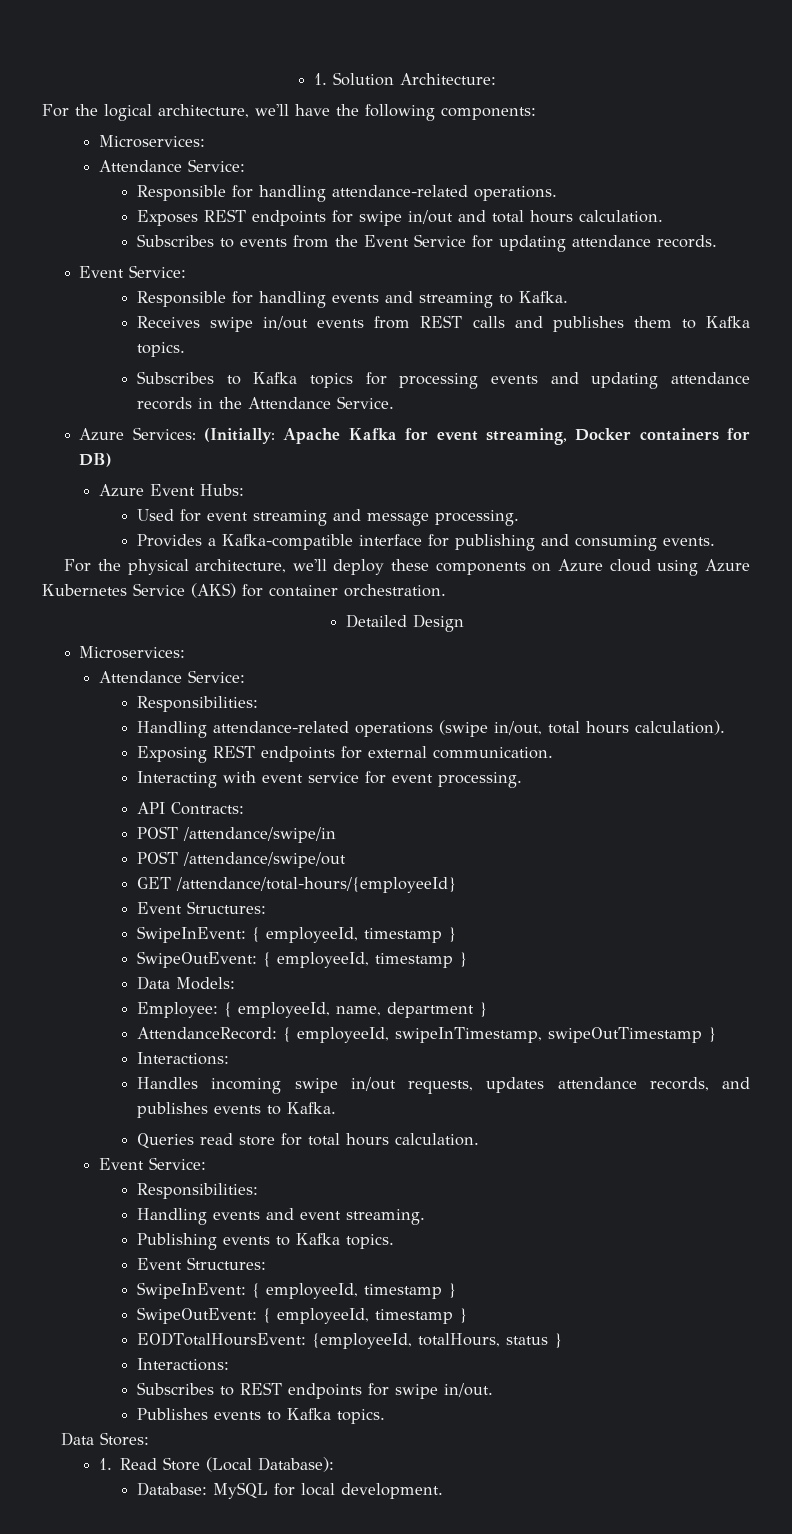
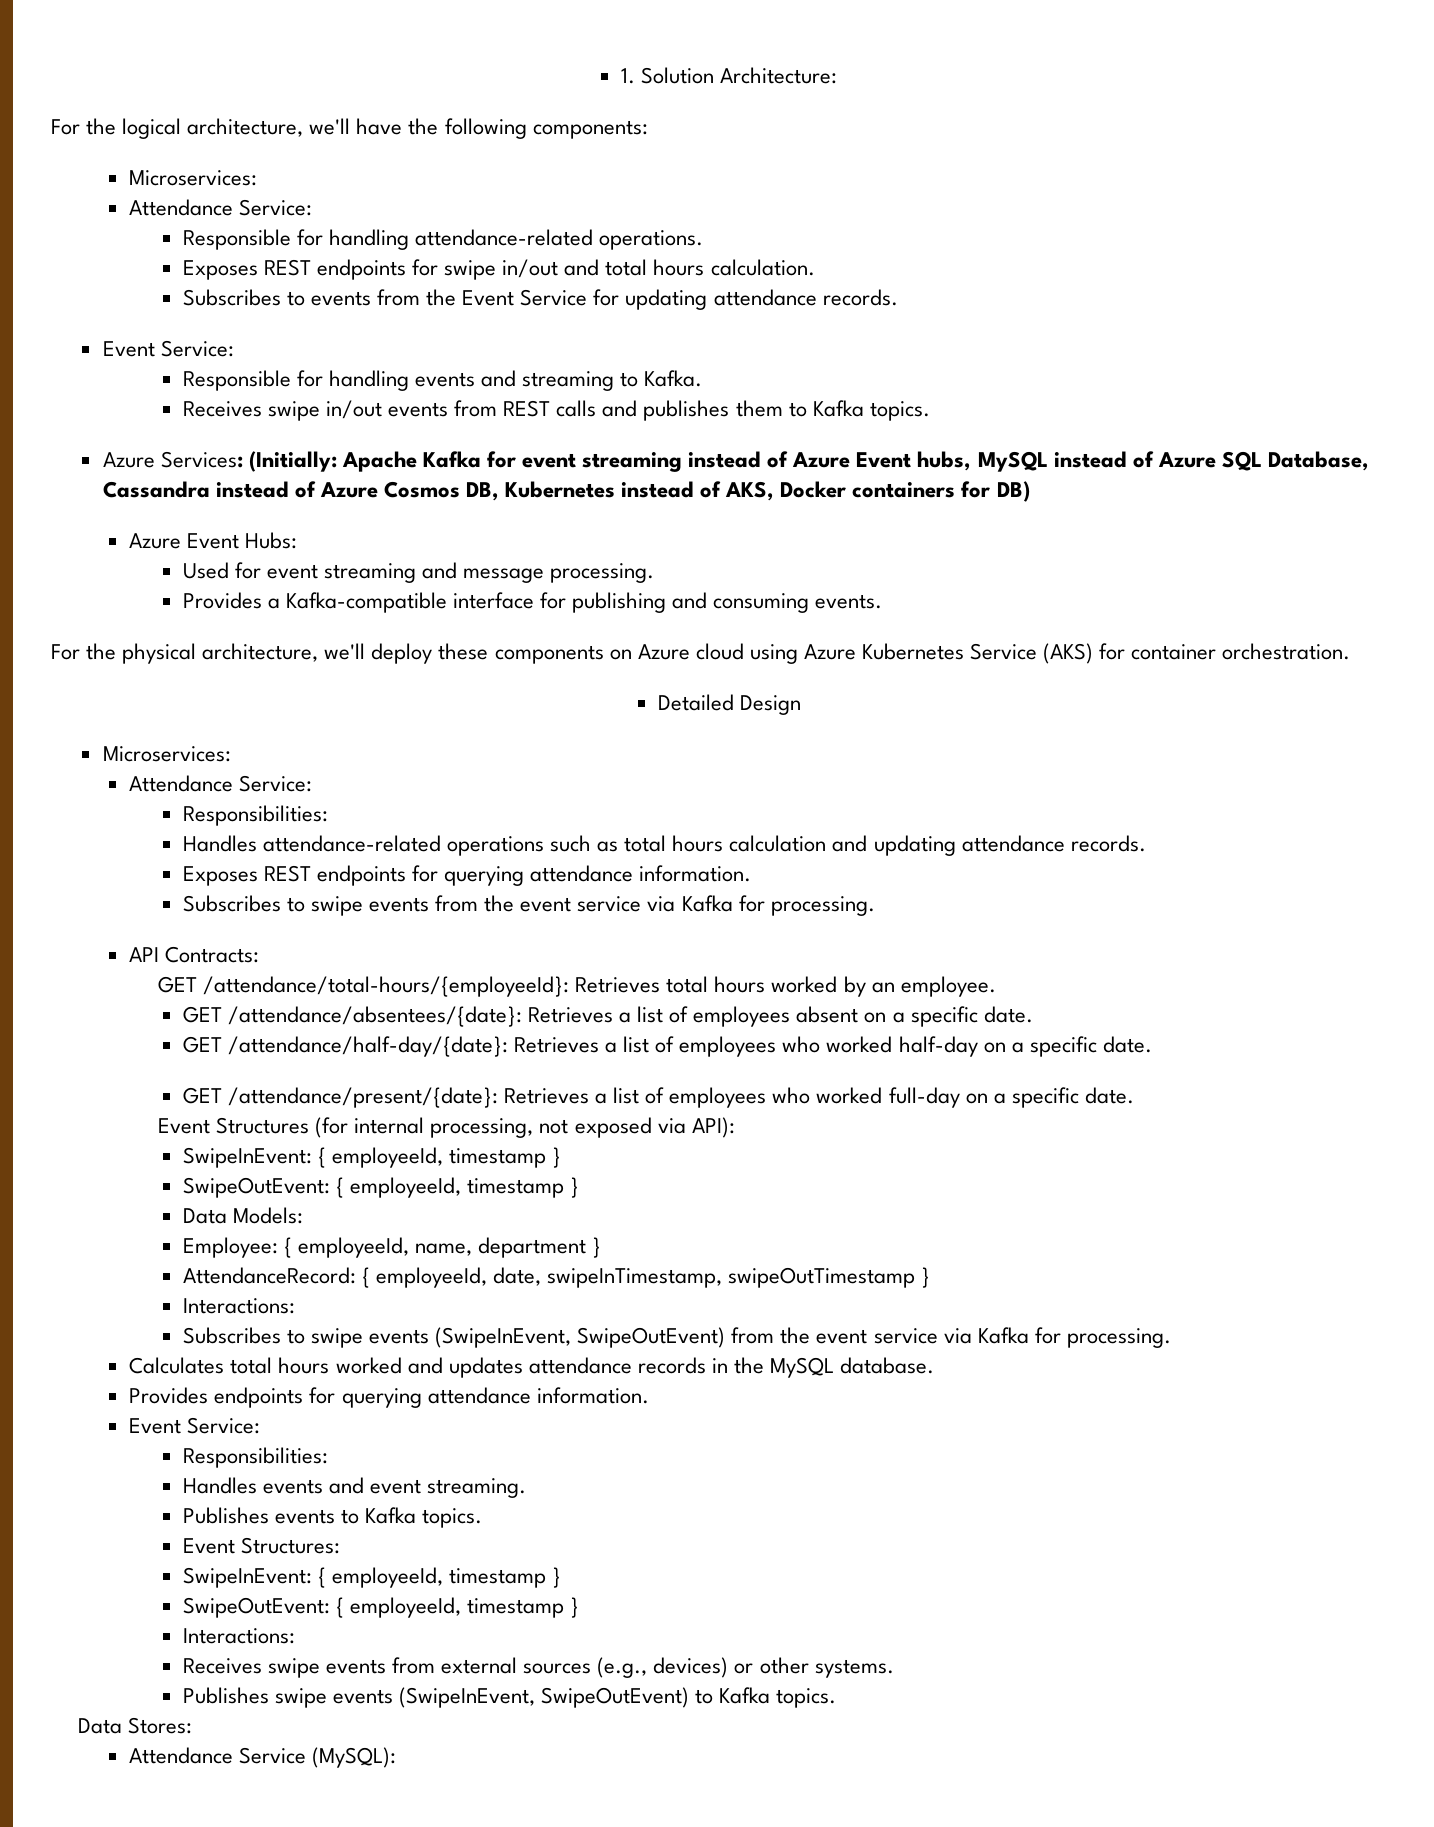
[137,371,750,389] [137,396,395,410] // Subscribes to Kafka topics for processing events and updating attendance records in the Attendance Service. -> (930, 411) none
[485,428,567,445] streaming, -> [582,451,1369,472] [102,481,775,501] streaming instead of Azure Event hubs, MySQL instead of Azure SQL Database, Cassandra instead of Azure Cosmos DB, Kubernetes instead of AKS,
[137,721,208,738] Handling -> [182,835,257,852] Handles
[439,720,726,737] [137,745,554,763] [137,771,523,788] [137,802,245,815] [137,826,337,843] [137,851,347,868] [137,877,457,893] [137,901,267,914] (swipe in/out, total hours calculation). // Exposing REST endpoints for external communication. // Interacting with event service for event processing. // API Contracts: // POST /attendance/swipe/in // POST /attendance/swipe/out // GET /attendance/total-hours/{employeeId} // Event Structures: -> [550,835,1146,856] [182,865,752,886] [182,895,875,916] [129,946,260,963] [158,976,996,997] [182,1006,1033,1027] [182,1036,1152,1057] [182,1087,1134,1108] [158,1117,735,1138] such as total hours calculation and updating attendance records. // Exposes REST endpoints for querying attendance information. // Subscribes to swipe events from the event service via Kafka for processing. // API Contracts: // GET /attendance/total-hours/{employeeId}: Retrieves total hours worked by an employee. // GET /attendance/absentees/{date}: Retrieves a list of employees absent on a specific date. // GET /attendance/half-day/{date}: Retrieves a list of employees who worked half-day on a specific date. // GET /attendance/present/{date}: Retrieves a list of employees who worked full-day on a specific date. // Event Structures (for internal processing, not exposed via API):
(390, 1035) none -> [493,1267,542,1286] date,
[137,1077,750,1094] [137,1102,337,1118] [137,1133,480,1148] Handles incoming swipe in/out requests, updates attendance records, and publishes events to Kafka. // Queries read store for total hours calculation. -> [182,1327,1171,1348] [129,1357,935,1378] [129,1387,649,1408] Subscribes to swipe events (SwipeInEvent, SwipeOutEvent) from the event service via Kafka for processing. // Calculates total hours worked and updates attendance records in the MySQL database. // Provides endpoints for querying attendance information.
[137,1208,208,1225] Handling -> [182,1477,257,1494] Handles
[137,1233,218,1250] Publishing -> [182,1507,269,1524] Publishes
[137,1332,563,1349] [137,1358,230,1371] [137,1382,494,1399] [137,1408,262,1420] EODTotalHoursEvent: {employeeId, totalHours, status } // Interactions: // Subscribes to REST endpoints for swipe in/out. // Publishes events -> [182,1628,295,1644] [182,1657,894,1678] [182,1687,690,1708] Interactions: // Receives swipe events from external sources (e.g., devices) or other systems. // Publishes swipe events (SwipeInEvent, SwipeOutEvent)
[98,1457,334,1472] [137,1482,444,1499] 1. Read Store (Local Database): // Database: MySQL for local development. -> [129,1747,397,1768] Attendance Service (MySQL):

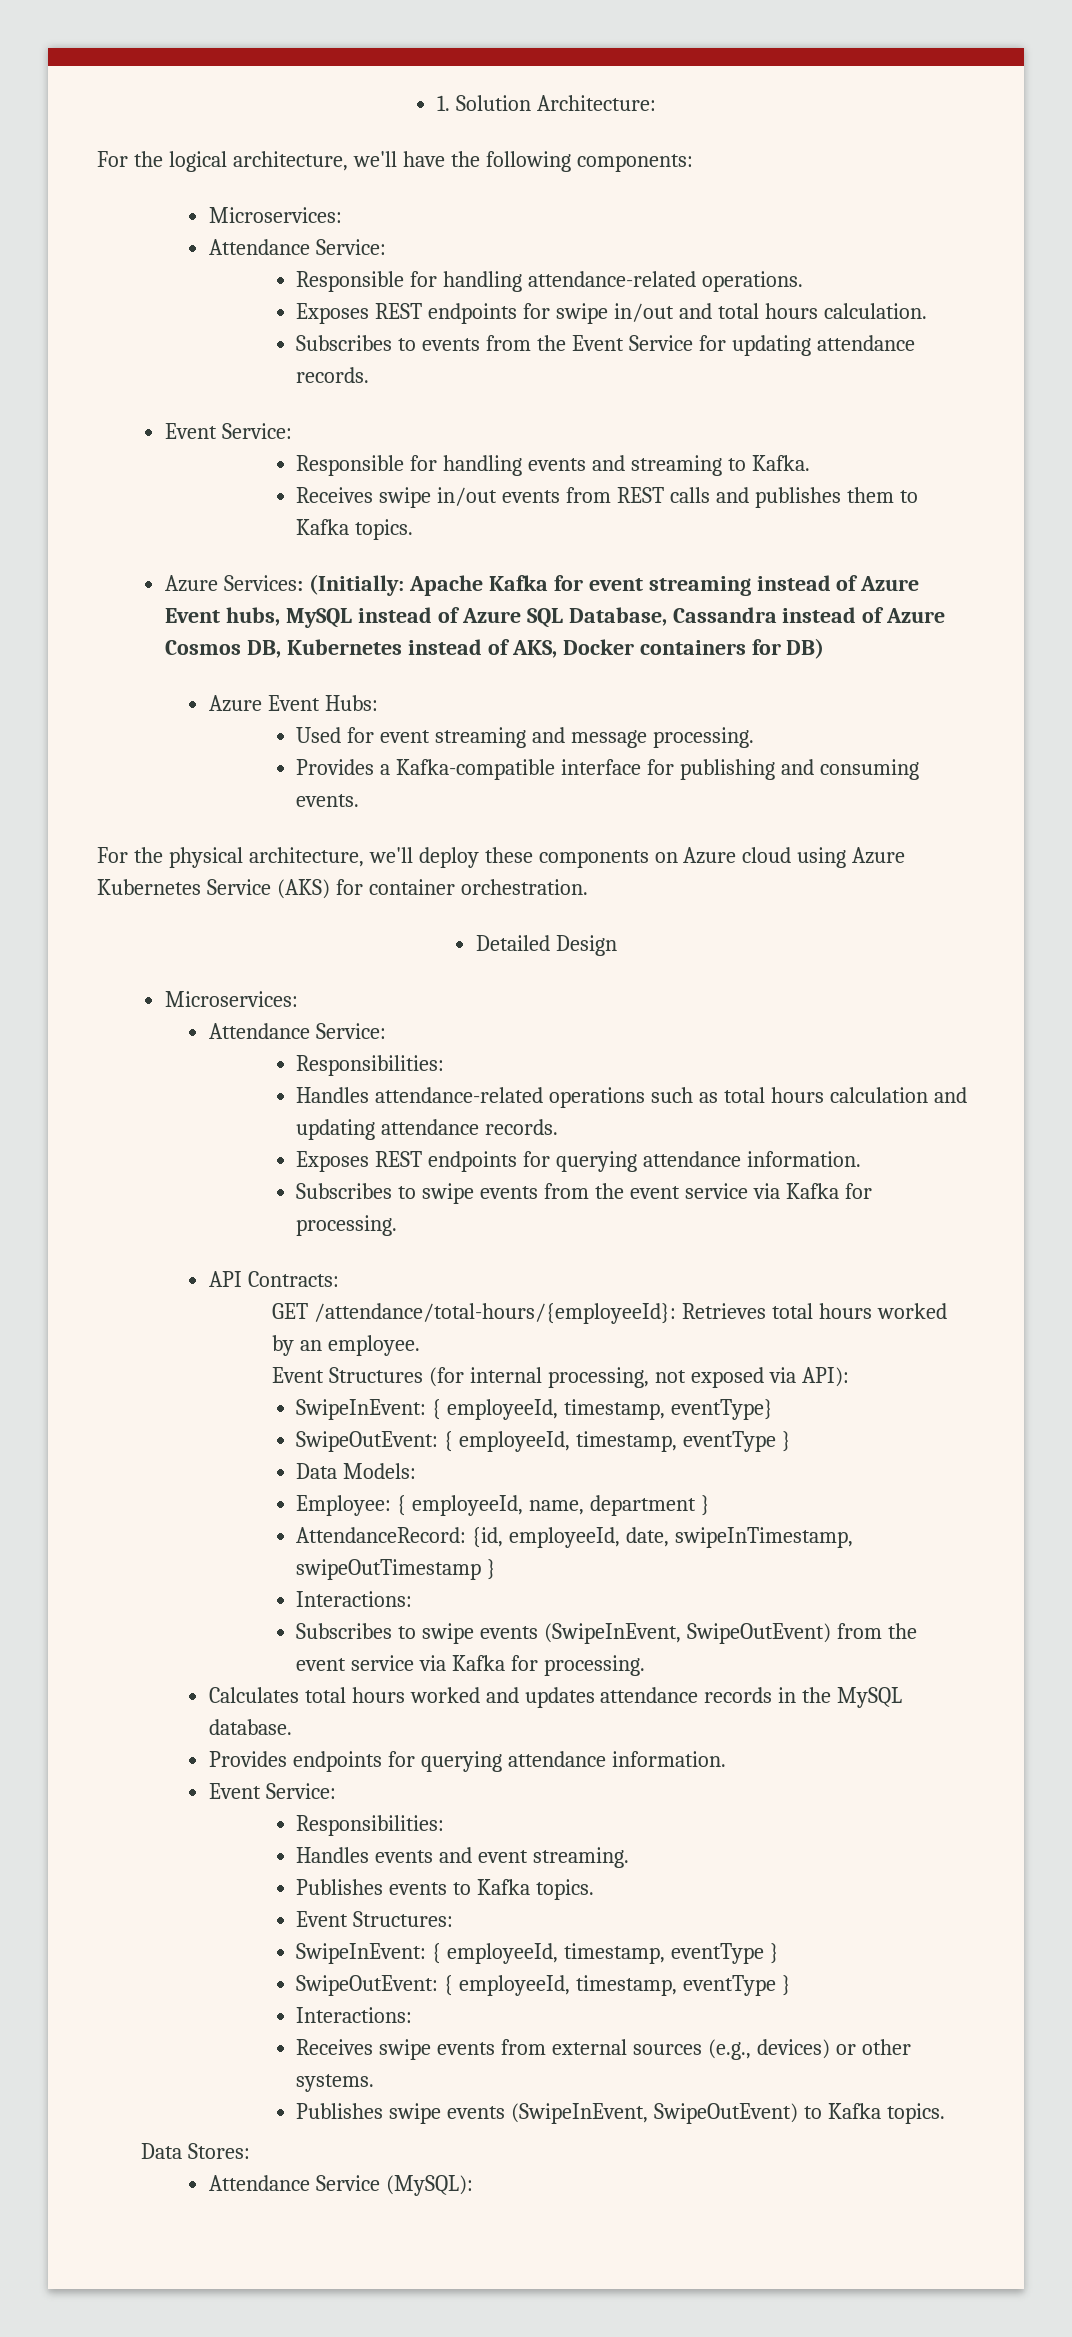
[182,1006,1033,1027] [182,1036,1152,1057] [182,1087,1134,1108] // GET /attendance/absentees/{date}: Retrieves a list of employees absent on a specific date. // GET /attendance/half-day/{date}: Retrieves a list of employees who worked half-day on a specific date. // GET /attendance/present/{date}: Retrieves a list of employees who worked full-day on a specific date. -> (421, 1345) none
[449,1147,562,1168] [182,1177,565,1198] timestamp } // SwipeOutEvent: { employeeId, timestamp -> [564,1399,774,1420] [296,1431,777,1452] timestamp, eventType} // SwipeOutEvent: { employeeId, timestamp, eventType
[361,1267,370,1288] { -> [472,1527,504,1548] {id,
[449,1567,562,1588] [182,1597,565,1618] timestamp } // SwipeOutEvent: { employeeId, timestamp -> [564,1943,780,1964] [296,1975,777,1996] timestamp, eventType } // SwipeOutEvent: { employeeId, timestamp, eventType

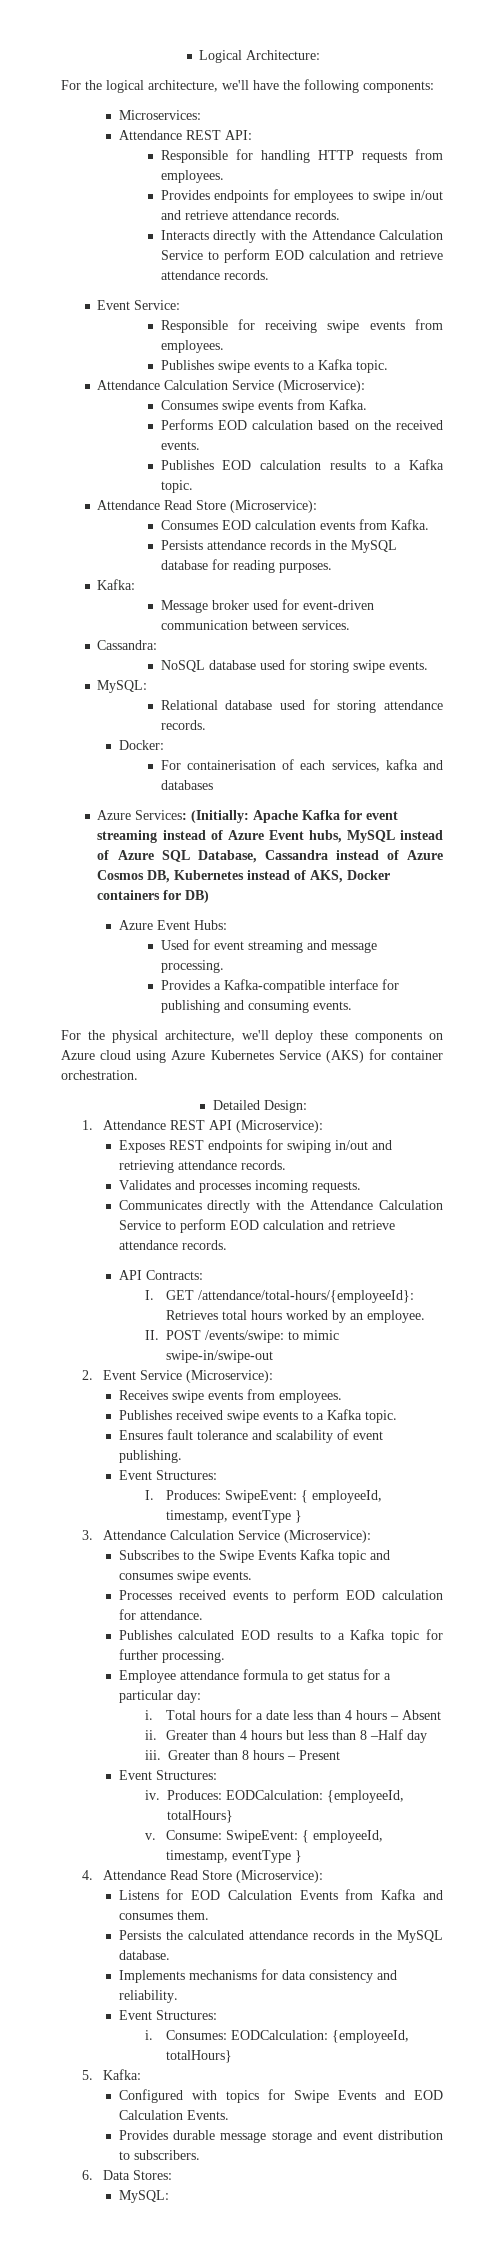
[436,95,531,111] 1. Solution -> [199,50,243,63] Logical
[315,239,386,255] [296,271,804,292] [296,303,927,324] [296,335,811,356] Service: // Responsible for handling attendance-related operations. // Exposes REST endpoints for swipe in/out and total hours calculation. // Subscribes to events from the Event Service for updating -> [185,130,252,140] [160,149,444,163] [160,170,224,183] [160,189,443,203] [160,210,340,220] [160,230,443,243] [160,249,443,263] REST API: // Responsible for handling HTTP requests from employees. // Provides endpoints for employees to swipe in/out and retrieve attendance records. // Interacts directly with the Attendance Calculation Service to perform EOD calculation and retrieve
[443,455,811,476] [296,487,918,508] [296,519,414,540] handling events and streaming to Kafka. // Receives swipe in/out events from REST calls and publishes them to Kafka topics. -> [265,319,443,333] [160,340,224,353] [160,359,388,373] [97,380,366,393] [160,399,367,413] [160,419,443,430] [160,441,200,450] [160,459,444,470] [160,480,193,493] [97,500,318,513] [160,519,429,530] [160,540,397,553] [160,559,332,573] [97,579,136,590] [160,599,374,613] [160,620,350,630] [97,640,158,650] [160,659,428,673] [97,680,148,693] [160,699,443,713] [160,720,206,730] [118,740,164,750] [160,759,443,772] [160,780,213,790] receiving swipe events from employees. // Publishes swipe events to a Kafka topic. // Attendance Calculation Service (Microservice): // Consumes swipe events from Kafka. // Performs EOD calculation based on the received events. // Publishes EOD calculation results to a Kafka topic. // Attendance Read Store (Microservice): // Consumes EOD calculation events from Kafka. // Persists attendance records in the MySQL database for reading purposes. // Kafka: // Message broker used for event-driven communication between services. // Cassandra: // NoSQL database used for storing swipe events. // MySQL: // Relational database used for storing attendance records. // Docker: // For containerisation of each services, kafka and databases
[555,935,617,956] [165,991,299,1007] [208,1023,386,1039] [296,1055,445,1076] [296,1087,967,1108] [296,1119,559,1140] [296,1151,862,1172] [296,1183,872,1204] [296,1215,398,1236] Design // Microservices: // Attendance Service: // Responsibilities: // Handles attendance-related operations such as total hours calculation and updating attendance records. // Exposes REST endpoints for querying attendance information. // Subscribes to swipe events from the event service via Kafka for processing. -> [263,1100,307,1113] [82,1120,324,1133] [118,1139,392,1153] [118,1160,286,1173] [118,1180,361,1193] [118,1200,443,1213] [118,1219,395,1233] [118,1240,227,1250] Design: // 1. Attendance REST API (Microservice): // Exposes REST endpoints for swiping in/out and retrieving attendance records. // Validates and processes incoming requests. // Communicates directly with the Attendance Calculation Service to perform EOD calculation and retrieve attendance records.
(339, 1279) none -> [145,1290,155,1300] I.
[272,1367,849,1388] [296,1399,774,1420] [296,1431,792,1452] [296,1463,417,1479] [296,1495,711,1516] [296,1527,854,1548] [296,1559,497,1580] [296,1591,413,1607] [296,1623,918,1644] [296,1655,646,1676] [208,1687,595,1708] Event Structures (for internal processing, not exposed via API): // SwipeInEvent: { employeeId, timestamp, eventType} // SwipeOutEvent: { employeeId, timestamp, eventType } // Data Models: // Employee: { employeeId, name, department } // AttendanceRecord: {id, employeeId, date, swipeInTimestamp, swipeOutTimestamp } // Interactions: // Subscribes to swipe events (SwipeInEvent, SwipeOutEvent) from the event service via Kafka for processing. // Calculates total hours worked and updates -> [145,1330,340,1343] [166,1350,274,1363] [82,1370,274,1383] [118,1389,342,1403] [118,1409,397,1423] [118,1429,383,1443] [118,1450,182,1463] [118,1470,217,1480] [145,1490,383,1503] [166,1510,303,1523] [82,1530,372,1543] [118,1549,390,1563] [118,1570,252,1583] [118,1589,443,1603] [118,1609,203,1620] [118,1629,443,1643] [118,1649,225,1663] [118,1669,391,1683] [118,1690,201,1703] [145,1709,442,1720] [145,1729,428,1743] [145,1750,341,1760] [118,1770,217,1780] [145,1790,405,1803] [167,1810,234,1823] [145,1830,384,1843] [166,1850,303,1863] [82,1870,324,1883] [118,1889,443,1900] [118,1910,209,1920] [118,1930,244,1940] II. POST /events/swipe: to mimic swipe-in/swipe-out // 2. Event Service (Microservice): // Receives swipe events from employees. // Publishes received swipe events to a Kafka topic. // Ensures fault tolerance and scalability of event publishing. // Event Structures: // I. Produces: SwipeEvent: { employeeId, timestamp, eventType } // 3. Attendance Calculation Service (Microservice): // Subscribes to the Swipe Events Kafka topic and consumes swipe events. // Processes received events to perform EOD calculation for attendance. // Publishes calculated EOD results to a Kafka topic for further processing. // Employee attendance formula to get status for a particular day: // i. Total hours for a date less than 4 hours – Absent // ii. Greater than 4 hours but less than 8 –Half day // iii. Greater than 8 hours – Present // Event Structures: // iv. Produces: EODCalculation: {employeeId, totalHours} // v. Consume: SwipeEvent: { employeeId, timestamp, eventType } // 4. Attendance Read Store (Microservice): // Listens for EOD Calculation Events from Kafka and consumes them. // Persists the calculated
[208,1751,726,1772] [208,1783,336,1799] [296,1815,445,1836] [296,1847,630,1868] [296,1879,595,1900] [296,1911,454,1927] [296,1943,780,1964] [296,1975,792,1996] [296,2007,413,2023] [296,2039,911,2060] [296,2074,375,2092] [296,2103,946,2124] Provides endpoints for querying attendance information. // Event Service: // Responsibilities: // Handles events and event streaming. // Publishes events to Kafka topics. // Event Structures: // SwipeInEvent: { employeeId, timestamp, eventType } // SwipeOutEvent: { employeeId, timestamp, eventType } // Interactions: // Receives swipe events from external sources (e.g., devices) or other systems. // Publishes swipe events (SwipeInEvent, SwipeOutEvent) to Kafka topics. // -> [118,1969,397,1983] [118,1990,178,2003] [118,2010,217,2020] [145,2030,410,2043] [166,2050,233,2063] [82,2069,142,2080] [118,2089,443,2103] [118,2110,229,2120] [118,2130,443,2143] [118,2150,200,2160] [82,2170,94,2180] Implements mechanisms for data consistency and reliability. // Event Structures: // i. Consumes: EODCalculation: {employeeId, totalHours} // 5. Kafka: // Configured with topics for Swipe Events and EOD Calculation Events. // Provides durable message storage and event distribution to subscribers. // 6.
[208,2175,473,2196] Attendance Service (MySQL): -> [118,2190,169,2203] MySQL:

